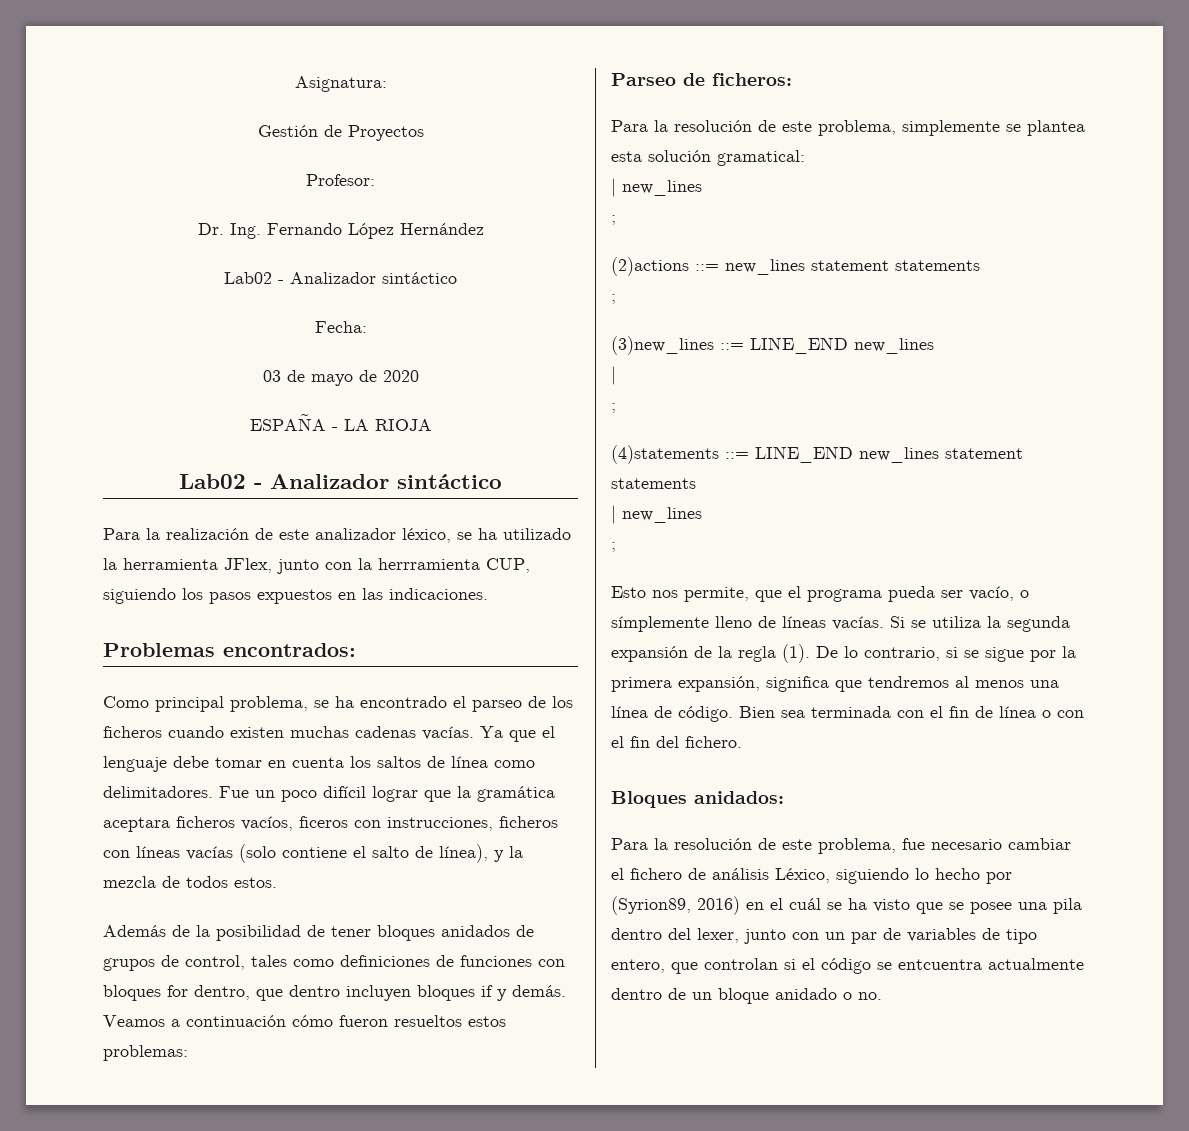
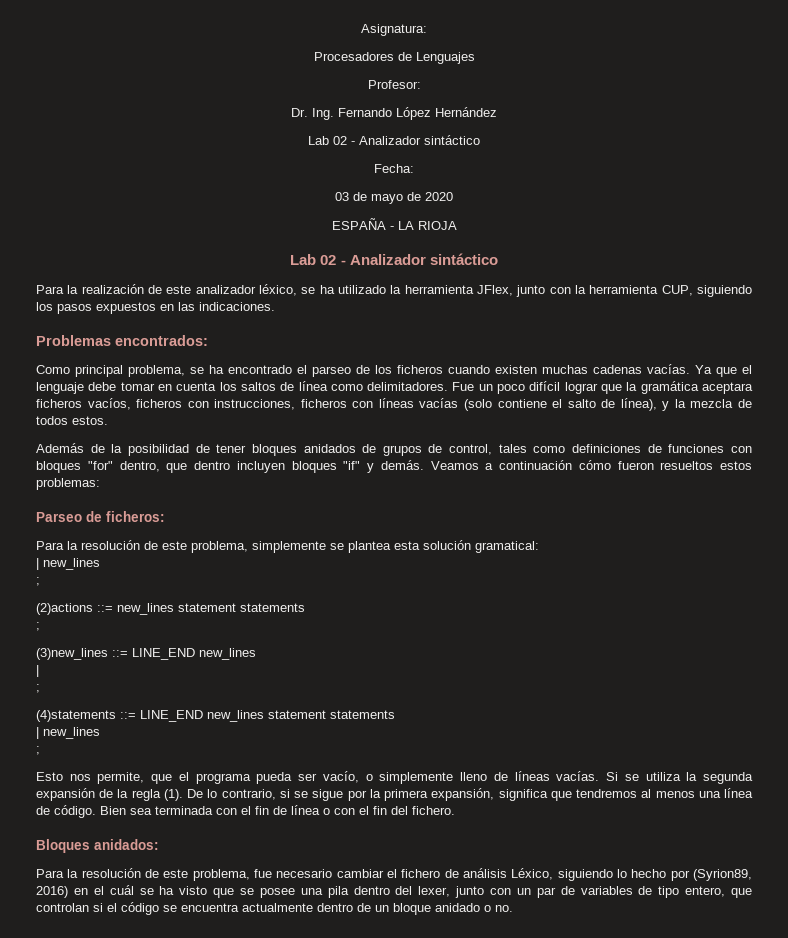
[257,125,424,141] Gestión de Proyectos -> [313,52,475,64] Procesadores de Lenguajes
[224,272,272,284] Lab02 -> [308,136,347,145] Lab 02
[179,474,246,489] Lab02 -> [290,254,337,265] Lab 02
[378,558,480,570] herrramienta -> [589,285,659,294] herramienta
[299,816,348,828] ficeros -> [136,399,183,408] ficheros
[167,985,188,997] for -> [87,461,113,470] "for"
[481,985,493,997] if -> [343,461,361,470] "if"
[611,616,709,632] símplemente -> [379,772,454,784] simplemente
[898,959,982,970] entcuentra -> [181,903,239,912] encuentra

